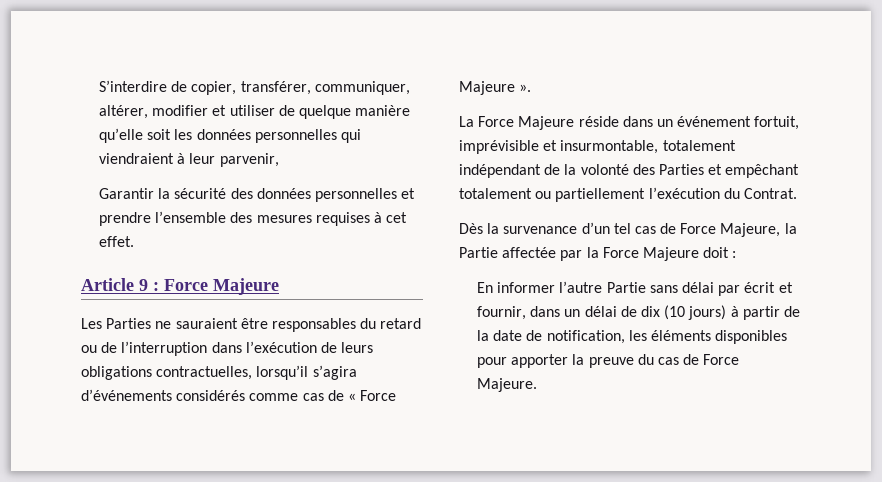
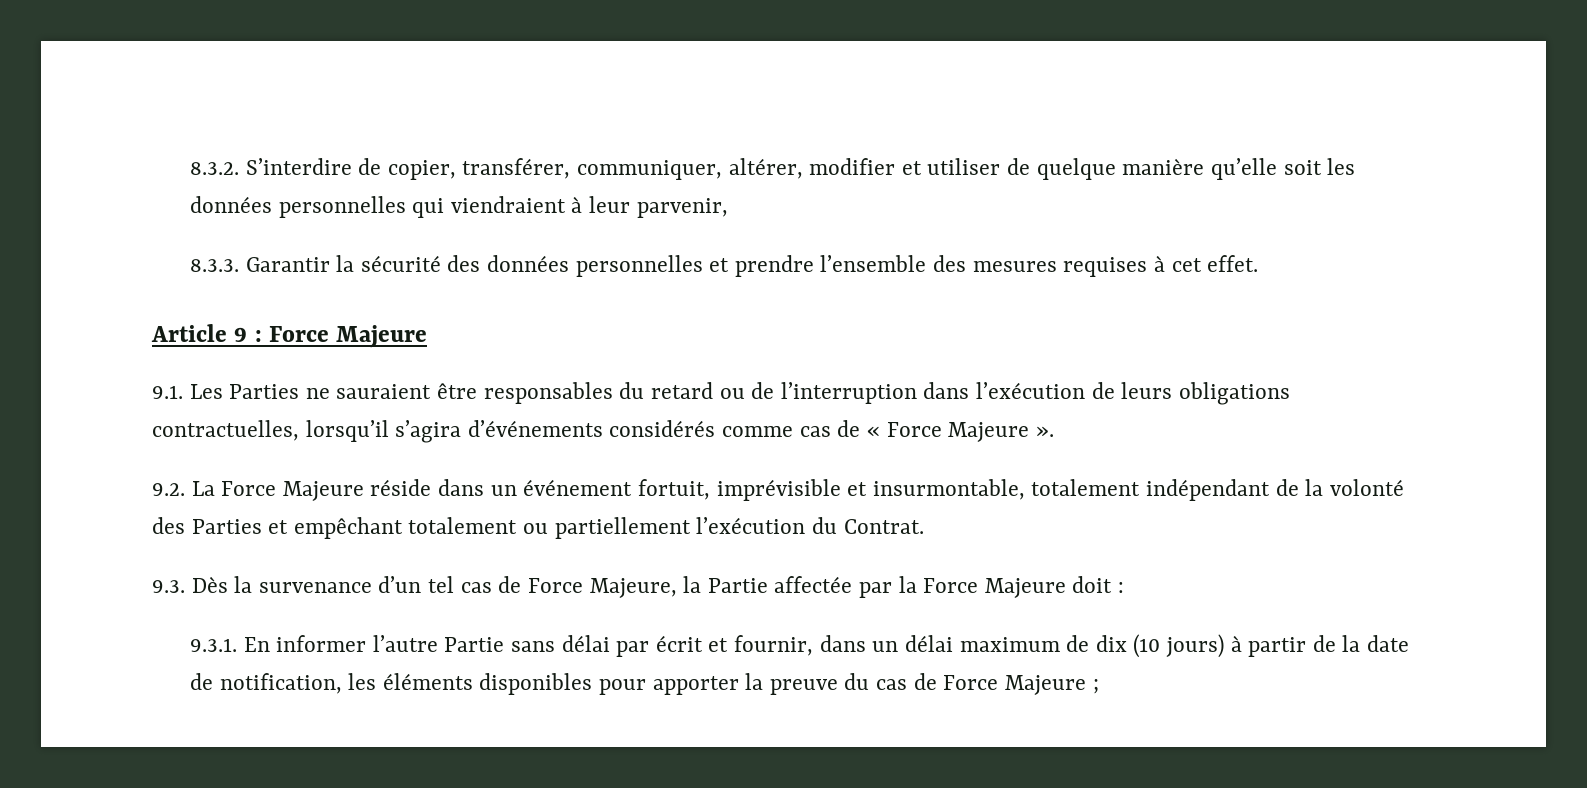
(99, 86) none -> [189,162,239,175] 8.3.2.
(279, 160) none -> [189,259,239,272] 8.3.3.
(279, 286) none -> [152,385,183,399] 9.1.
(532, 88) none -> [152,483,185,496] 9.2.
(797, 193) none -> [152,580,185,593] 9.3.
(737, 254) none -> [189,638,237,652] 9.3.1.
(617, 311) none -> [959,637,1060,652] maximum
[477,378,538,392] Majeure. -> [1004,675,1099,695] Majeure ;

